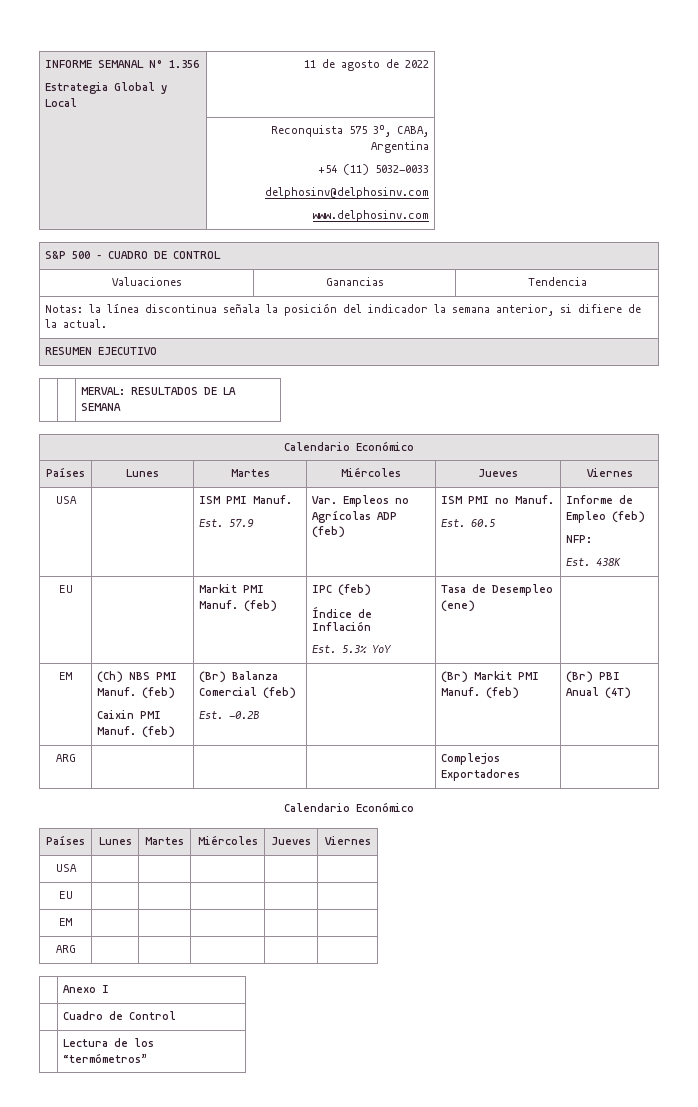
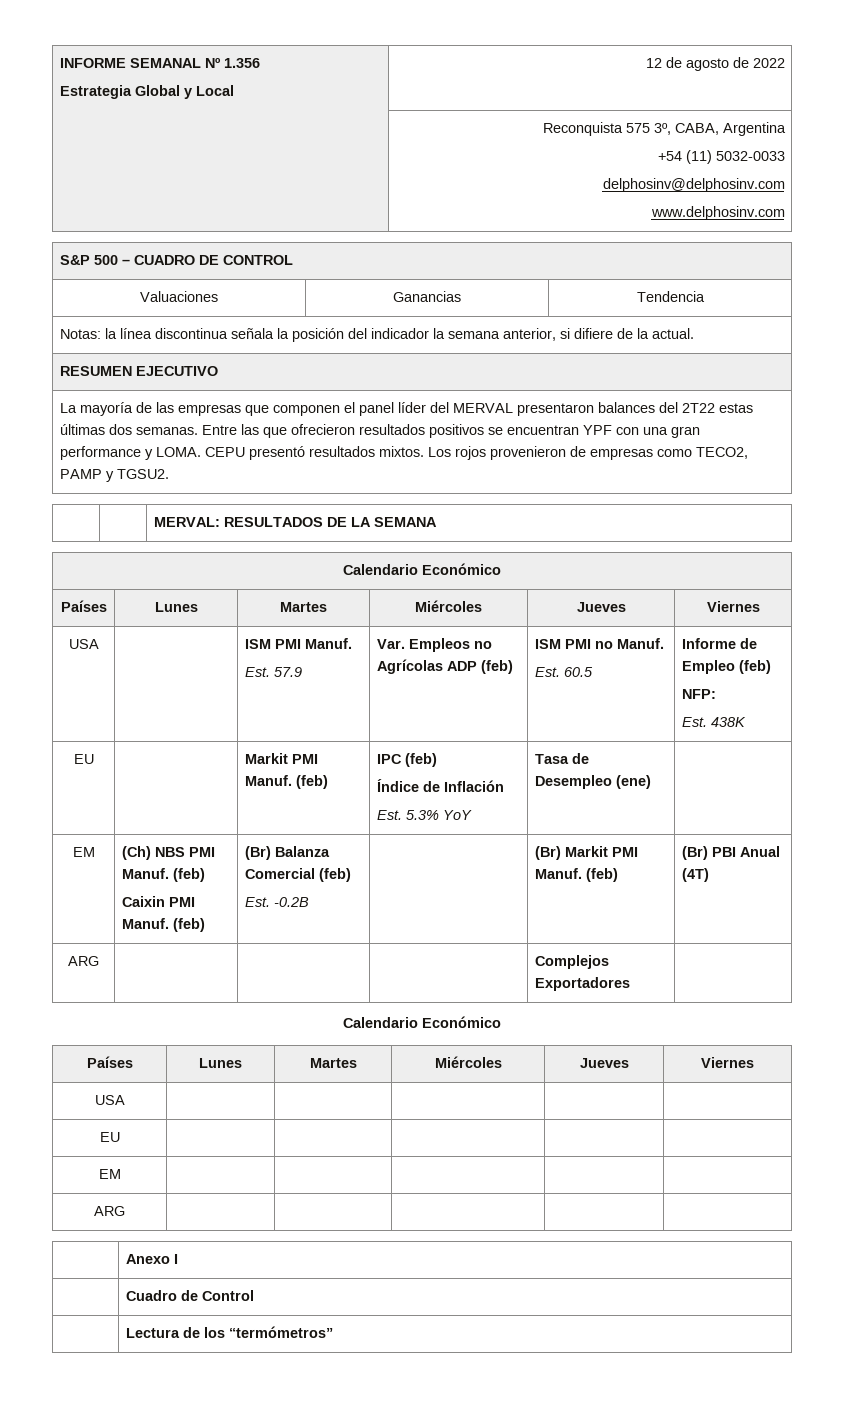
[303,60,316,68] 11 -> [645,58,662,68] 12
(158, 351) none -> [59,402,753,416] [59,424,700,438] [59,446,748,460] [59,469,169,482] // La mayoría de las empresas que componen el panel líder del MERVAL presentaron balances del 2T22 estas últimas dos semanas. Entre las que ofrecieron resultados positivos se encuentran YPF con una gran performance y LOMA. CEPU presentó resultados mixtos. Los rojos provenieron de empresas como TECO2, PAMP y TGSU2.

